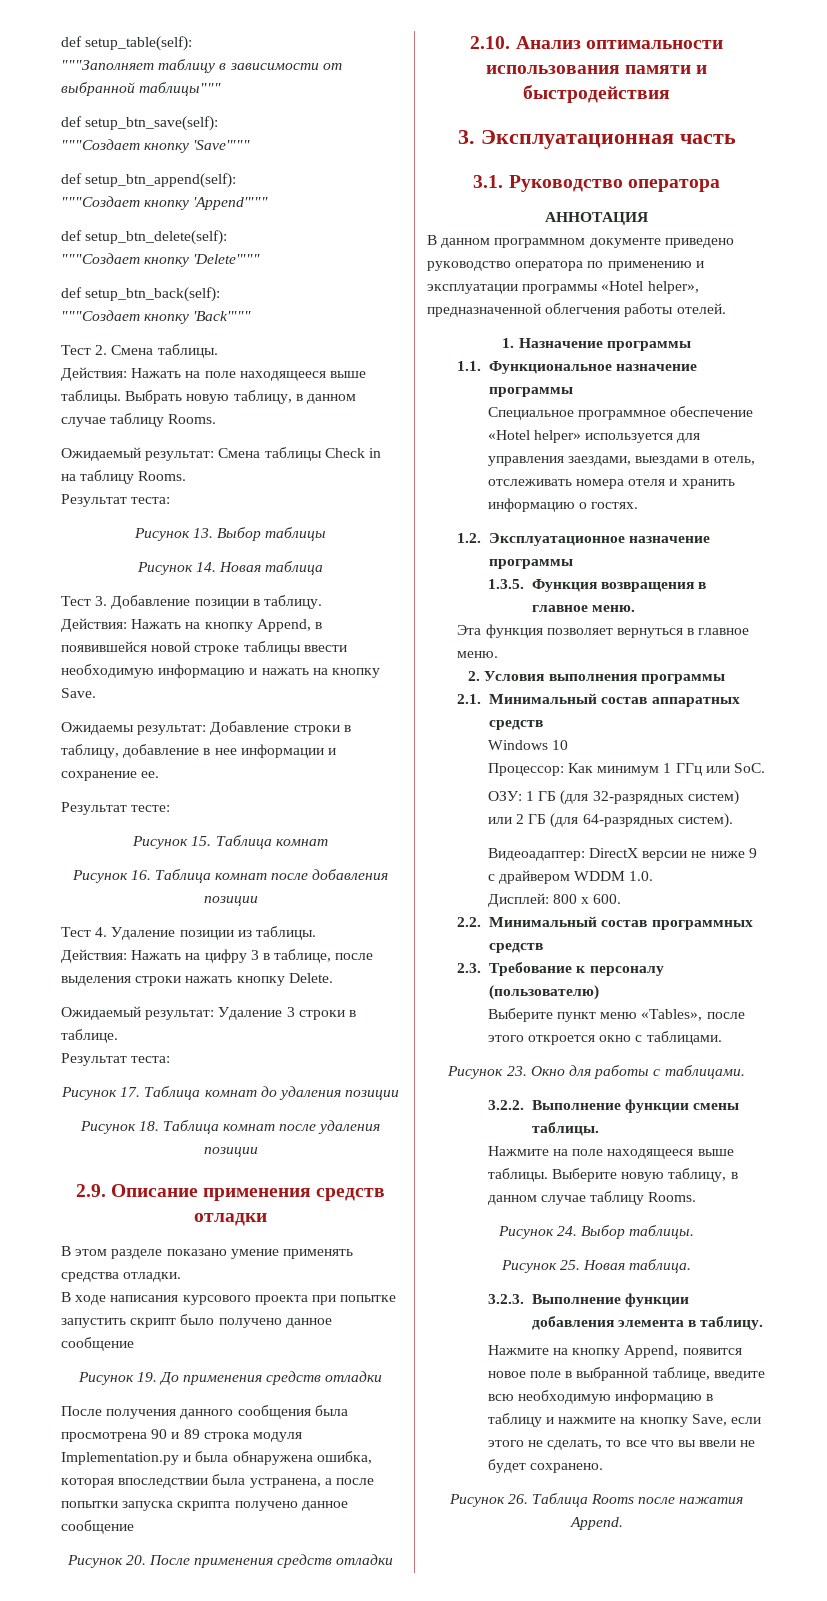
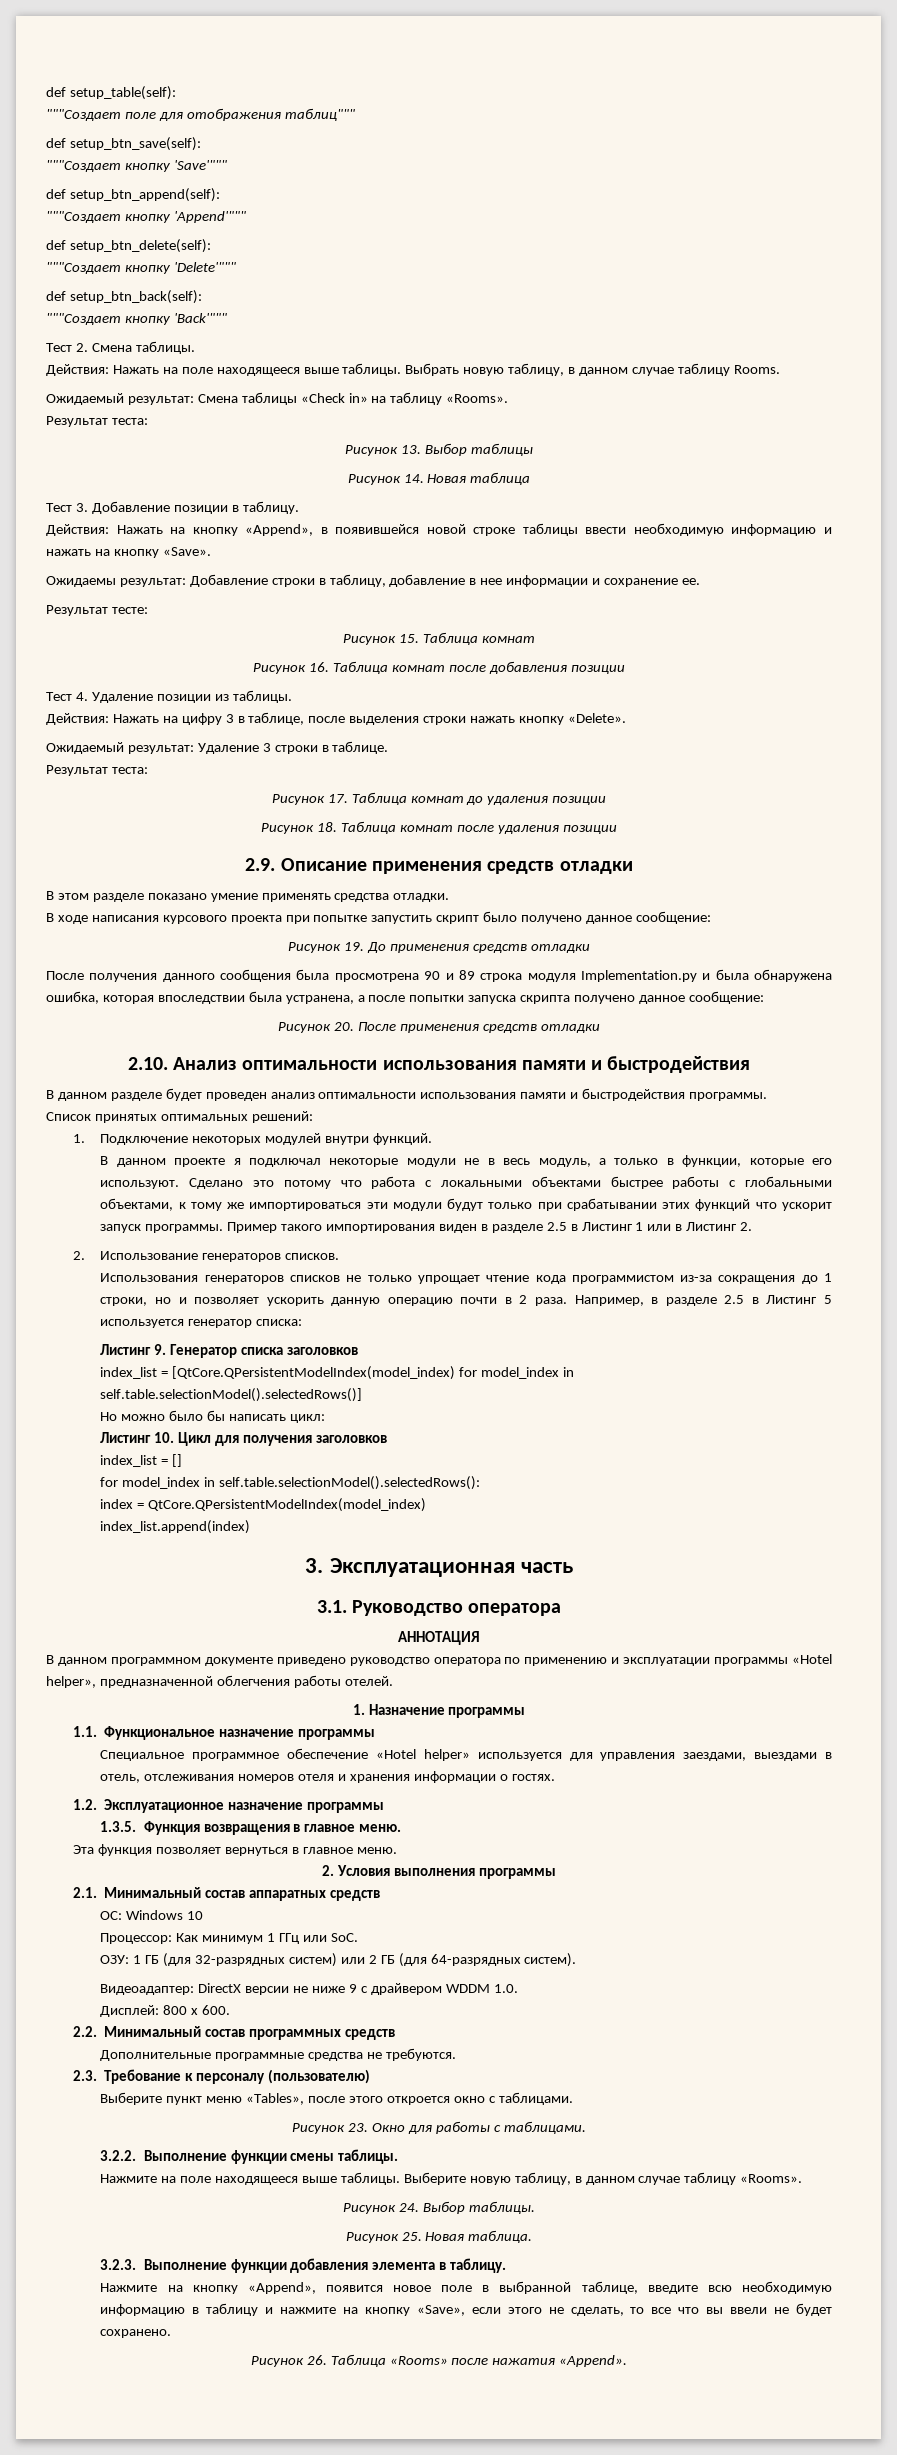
[61,59,342,73] [61,82,222,96] """Заполняет таблицу в зависимости от выбранной таблицы""" -> [46,108,355,121] """Создает поле для отображения таблиц"""
[324,448,381,458] Check in -> [300,393,368,403] «Check in»
[138,471,187,481] Rooms. -> [446,394,509,403] «Rooms».
[256,619,311,632] Append, -> [245,524,314,536] «Append»,
[61,688,96,698] Save. -> [162,547,211,556] «Save».
[288,973,333,983] Delete. -> [567,713,626,723] «Delete».
[61,1337,134,1351] сообщение -> [635,911,711,924] сообщение:
[61,1520,134,1534] сообщение -> [688,991,764,1004] сообщение:
(670, 94) none -> [46,1088,768,1101] [46,1111,313,1123] [73,1133,433,1145] [100,1155,833,1167] [100,1176,832,1189] [100,1198,832,1211] [100,1222,753,1233] [73,1251,340,1262] [100,1273,832,1284] [100,1295,832,1306] [100,1319,303,1328] [100,1344,359,1358] [100,1366,574,1380] [100,1388,363,1402] [100,1410,325,1423] [100,1432,387,1446] [100,1454,183,1467] [100,1476,481,1490] [100,1498,427,1512] [100,1520,251,1534] // В данном разделе будет проведен анализ оптимальности использования памяти и быстродействия программы. // Список принятых оптимальных решений: // 1. Подключение некоторых модулей внутри функций. // В данном проекте я подключал некоторые модули не в весь модуль, а только в функции, которые его используют. Сделано это потому что работа с локальными объектами быстрее работы с глобальными объектами, к тому же импортироваться эти модули будут только при срабатывании этих функций что ускорит запуск программы. Пример такого импортирования виден в разделе 2.5 в Листинг 1 или в Листинг 2. // 2. Использование генераторов списков. // Использования генераторов списков не только упрощает чтение кода программистом из-за сокращения до 1 строки, но и позволяет ускорить данную операцию почти в 2 раза. Например, в разделе 2.5 в Листинг 5 используется генератор списка: // Листинг 9. Генератор списка заголовков // index_list = [QtCore.QPersistentModelIndex(model_index) for model_index in self.table.selectionModel().selectedRows()] // Но можно было бы написать цикл: // Листинг 10. Цикл для получения заголовков // index_list = [] // for model_index in self.table.selectionModel().selectedRows(): // index = QtCore.QPersistentModelIndex(model_index) // index_list.append(index)
[487,479,735,489] [487,498,575,512] отслеживать номера отеля и хранить информацию -> [144,1771,496,1783] отслеживания номеров отеля и хранения информации
(544, 725) none -> [100,1911,123,1920] ОС:
(544, 948) none -> [100,2048,457,2061] // Дополнительные программные средства не требуются.
[648,1192,697,1202] Rooms. -> [740,2174,803,2183] «Rooms».
[624,1345,679,1358] Append, -> [247,2282,316,2294] «Append»,
[691,1414,727,1426] Save, -> [416,2305,465,2316] «Save»,
[591,1494,635,1504] Rooms -> [389,2356,448,2365] «Rooms»
[569,1517,623,1530] Append. -> [559,2355,628,2367] «Append».

